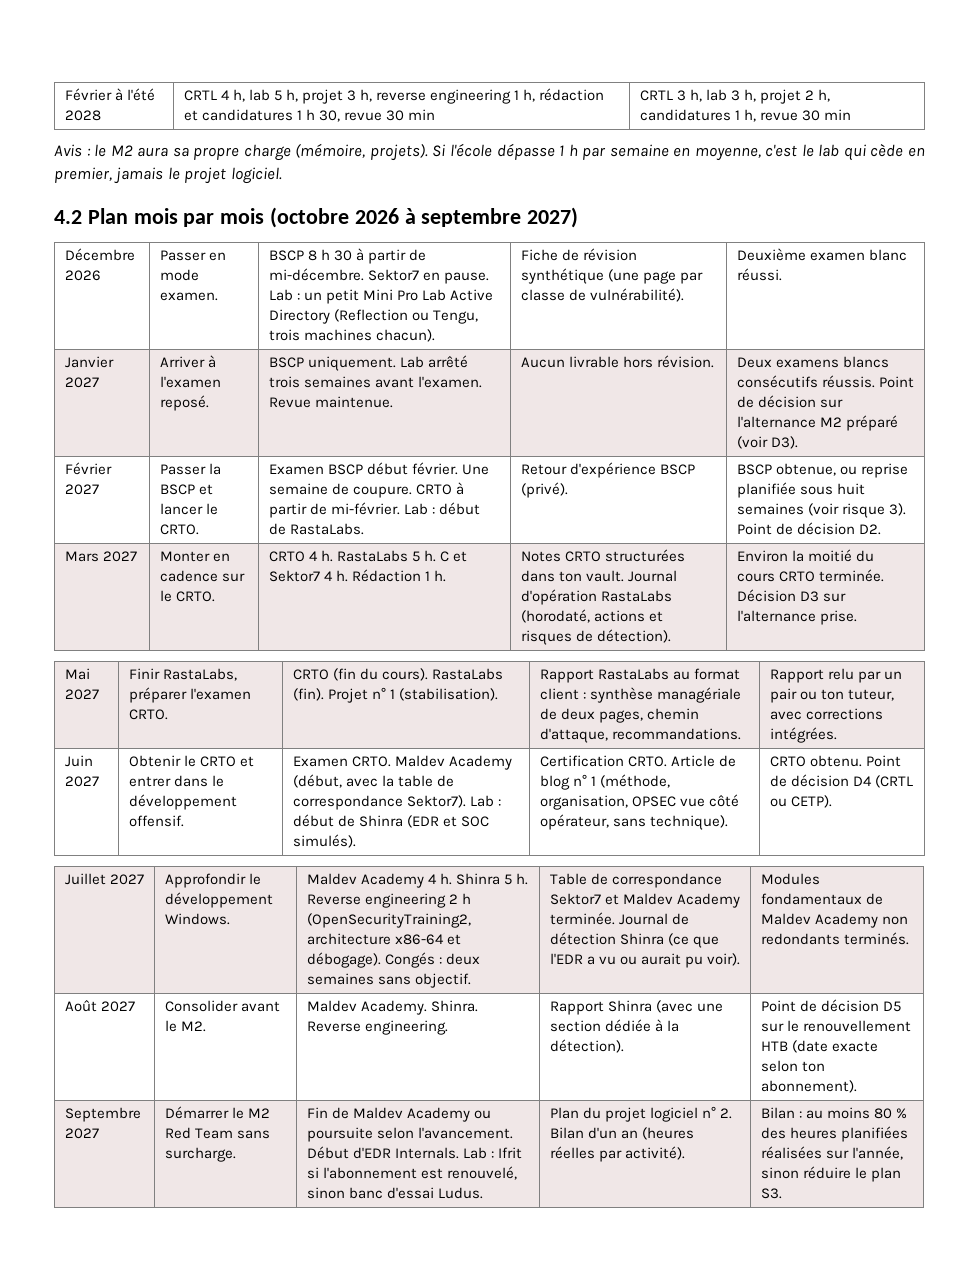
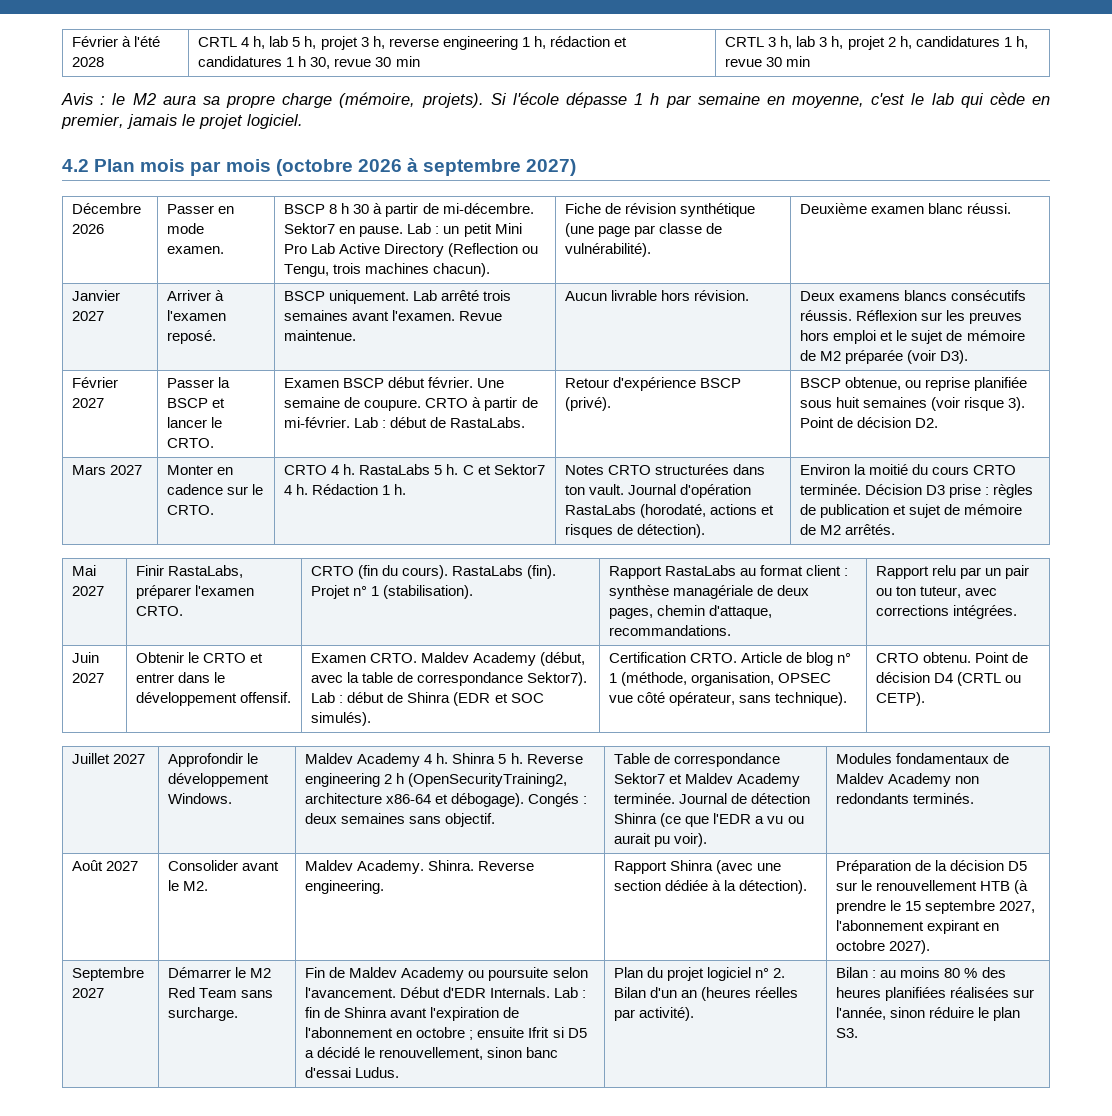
[878,376,914,388] [736,395,843,408] [736,415,898,431] Point de décision sur l'alternance M2 préparé -> [856,310,1023,324] [800,330,1025,344] [800,350,904,364] Réflexion sur les preuves hors emploi et le sujet de mémoire de M2 préparée
[822,593,846,602] [736,610,857,625] sur l'alternance prise. -> [949,484,1034,498] [800,504,1023,518] [800,524,896,535] prise : règles de publication et sujet de mémoire de M2 arrêtés.
[760,1000,817,1012] Point de -> [836,860,948,874] Préparation de la
[791,1040,878,1053] [760,1060,825,1072] [760,1080,857,1093] (date exacte selon ton abonnement). -> [1014,880,1029,894] [836,900,1036,914] [836,920,1000,934] [836,940,931,954] (à prendre le 15 septembre 2027, l'abonnement expirant en octobre 2027).
[497,1147,522,1159] [306,1166,517,1180] Ifrit si l'abonnement est renouvelé, -> [305,1007,520,1021] [305,1027,587,1040] [305,1047,484,1060] fin de Shinra avant l'expiration de l'abonnement en octobre ; ensuite Ifrit si D5 a décidé le renouvellement,

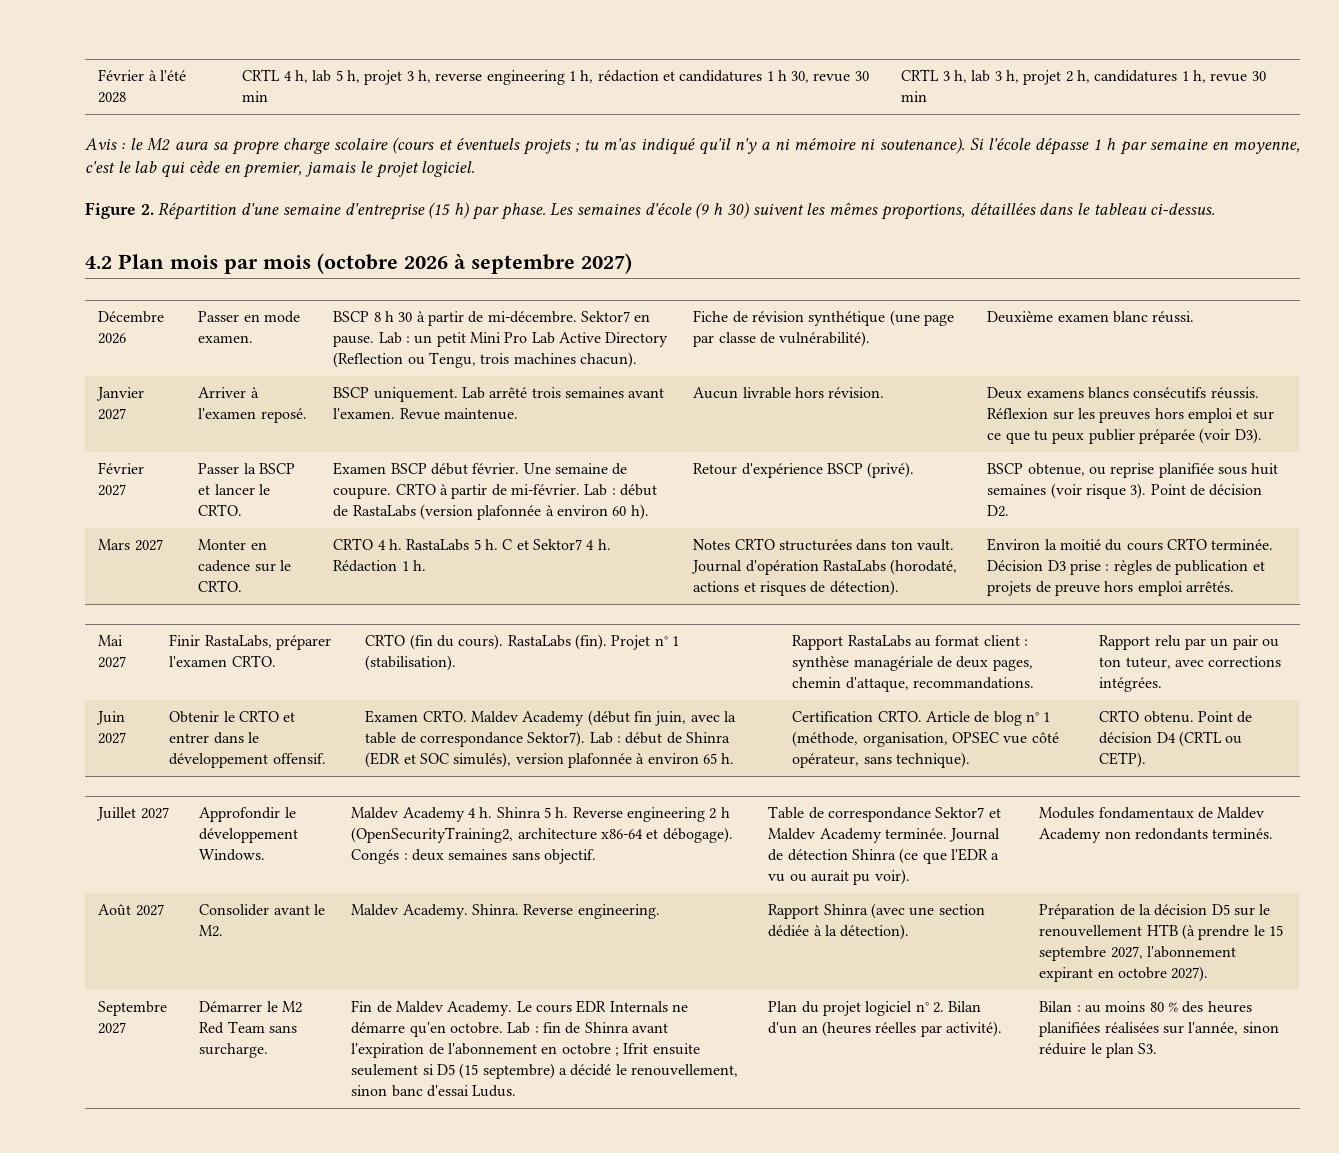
[339,92,484,108] (mémoire, projets). -> [334,137,965,155] scolaire (cours et éventuels projets ; tu m'as indiqué qu'il n'y a ni mémoire ni soutenance).
(303, 121) none -> [85,202,1216,220] // Figure 2. Répartition d'une semaine d'entreprise (15 h) par phase. Les semaines d'école (9 h 30) suivent les mêmes proportions, détaillées dans le tableau ci-dessus.
[896,330,1025,344] [800,350,842,361] le sujet de mémoire de M2 -> [1252,411,1274,420] [987,429,1135,444] sur ce que tu peux publier
[450,417,526,428] RastaLabs. -> [352,504,649,520] RastaLabs (version plafonnée à environ 60 h).
[909,504,1023,518] [800,524,842,535] sujet de mémoire de M2 -> [987,581,1183,596] projets de preuve hors emploi
[540,652,586,666] (début, -> [587,710,687,726] (début fin juin,
[311,712,372,726] simulés). -> [453,752,735,768] simulés), version plafonnée à environ 65 h.
[401,967,588,981] [305,987,551,998] Academy ou poursuite selon l'avancement. Début d'EDR Internals. -> [447,1000,688,1016] [351,1022,504,1037] Academy. Le cours EDR Internals ne démarre qu'en octobre.
[477,1027,587,1038] ensuite Ifrit si D5 -> [623,1043,700,1055] [351,1063,555,1079] Ifrit ensuite seulement si D5 (15 septembre)

